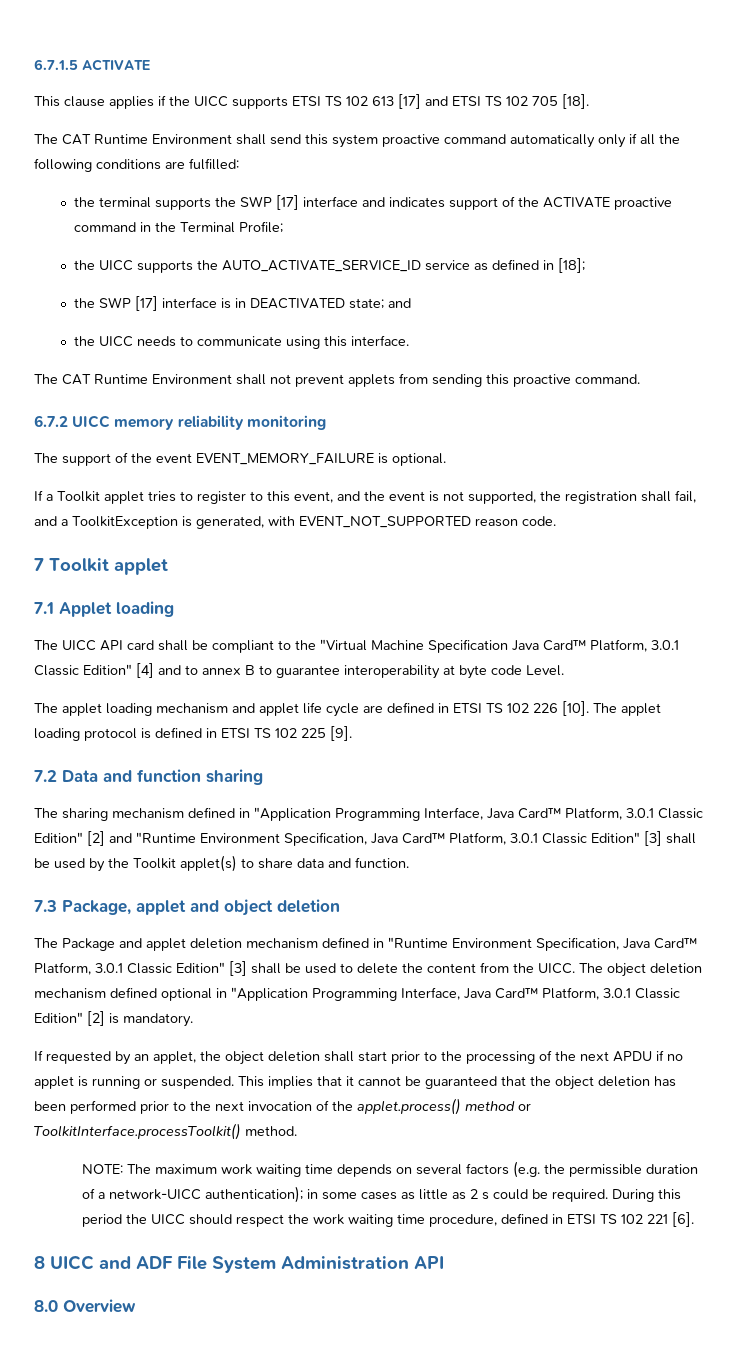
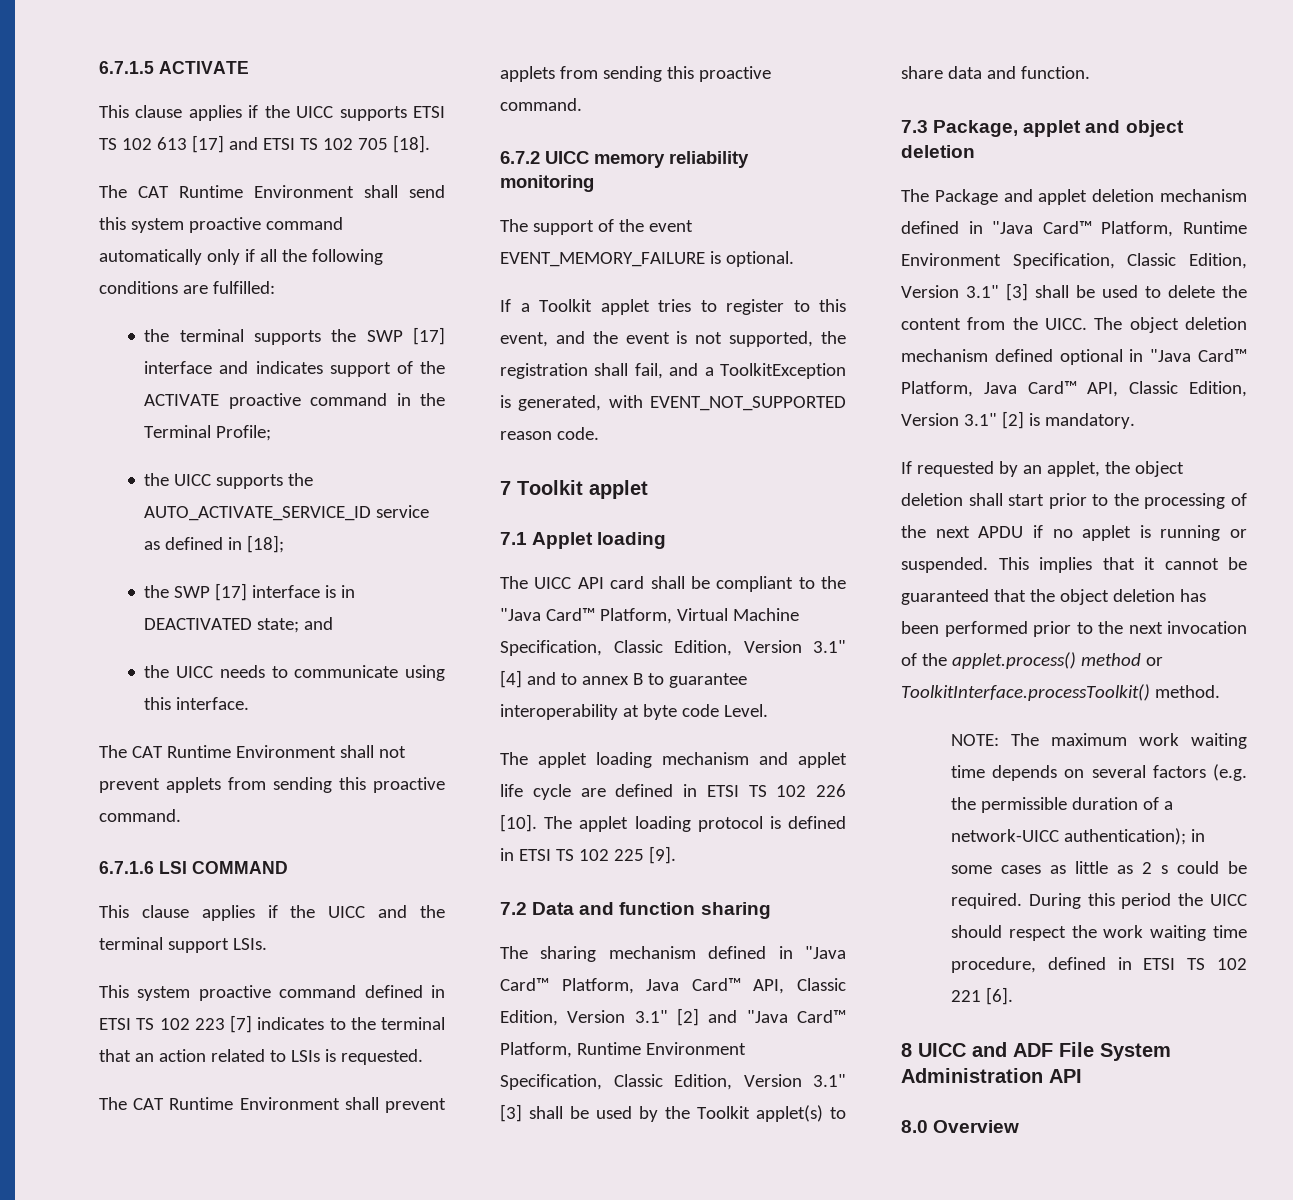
(640, 379) none -> [99,861,288,874] [99,905,446,921] [99,937,267,953] [99,985,445,1001] [99,1015,445,1033] [99,1049,423,1065] [99,1097,446,1113] [500,66,771,82] [500,98,582,111] // 6.7.1.6 LSI COMMAND // This clause applies if the UICC and the terminal support LSIs. // This system proactive command defined in ETSI TS 102 223 [7] indicates to the terminal that an action related to LSIs is requested. // The CAT Runtime Environment shall prevent applets from sending this proactive command.
[320,639,679,653] [34,664,132,676] "Virtual Machine Specification Java Card™ Platform, 3.0.1 Classic Edition" -> [500,608,799,624] [500,640,846,656] "Java Card™ Platform, Virtual Machine Specification, Classic Edition, Version 3.1"
[254,807,703,821] [34,831,640,846] "Application Programming Interface, Java Card™ Platform, 3.0.1 Classic Edition" [2] and "Runtime Environment Specification, Java Card™ Platform, 3.0.1 Classic Edition" -> [805,946,846,959] [500,978,846,994] [500,1008,846,1026] [500,1042,746,1058] [500,1074,846,1090] "Java Card™ Platform, Java Card™ API, Classic Edition, Version 3.1" [2] and "Java Card™ Platform, Runtime Environment Specification, Classic Edition, Version 3.1"
[388,937,697,951] [34,962,225,975] "Runtime Environment Specification, Java Card™ Platform, 3.0.1 Classic Edition" -> [992,221,1247,237] [901,253,1247,269] [901,285,999,298] "Java Card™ Platform, Runtime Environment Specification, Classic Edition, Version 3.1"
[231,987,680,1001] [34,1012,83,1023] "Application Programming Interface, Java Card™ Platform, 3.0.1 Classic Edition" -> [1150,349,1247,362] [901,381,1247,397] [901,413,997,426] "Java Card™ Platform, Java Card™ API, Classic Edition, Version 3.1"

